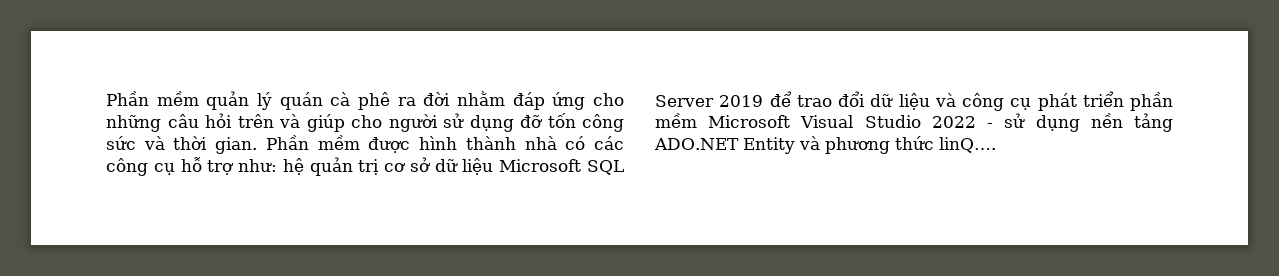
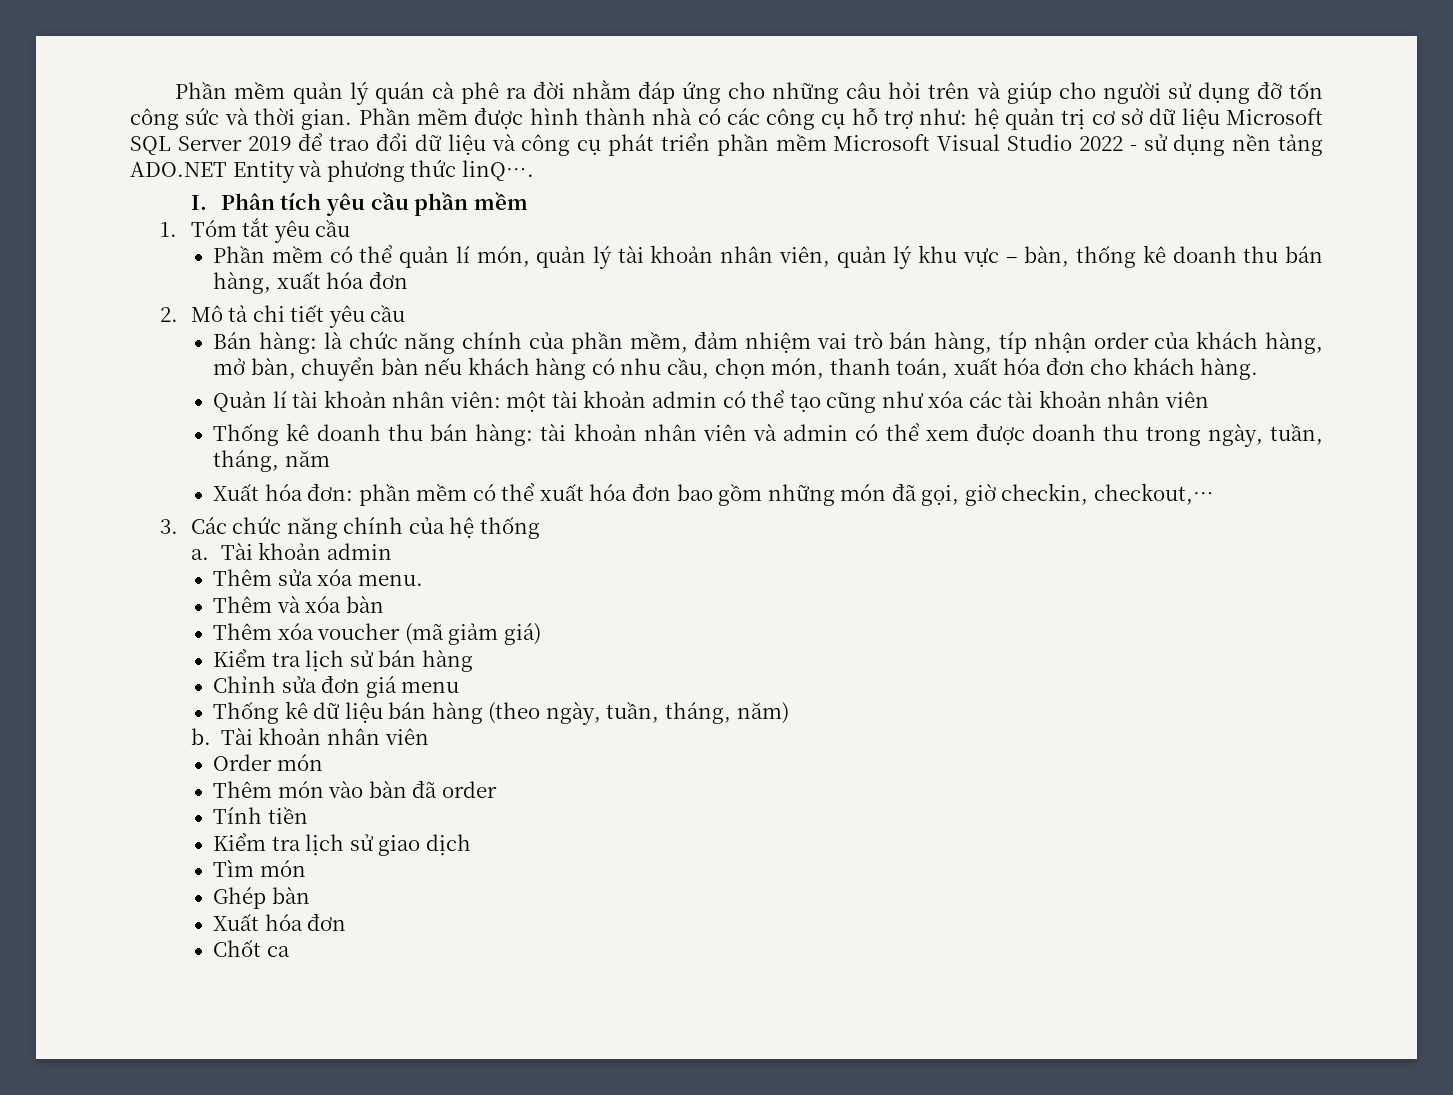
(996, 145) none -> [190,192,528,216] [160,218,351,243] [213,245,1323,269] [213,271,408,294] [160,305,406,328] [213,331,1323,354] [213,357,1259,381] [213,390,1209,413] [213,423,1324,447] [213,450,330,472] [213,483,1214,506] [160,516,540,539] [190,542,392,560] [213,569,423,586] [213,596,384,613] [213,623,541,645] [213,649,473,672] [213,675,460,698] [213,701,789,725] [190,727,429,745] [213,754,323,771] [213,780,497,798] [213,807,308,824] [213,833,471,856] [213,860,306,877] [213,887,310,909] [213,913,347,931] [213,940,290,957] // I. Phân tích yêu cầu phần mềm // 1. Tóm tắt yêu cầu // Phần mềm có thể quản lí món, quản lý tài khoản nhân viên, quản lý khu vực – bàn, thống kê doanh thu bán hàng, xuất hóa đơn // 2. Mô tả chi tiết yêu cầu // Bán hàng: là chức năng chính của phần mềm, đảm nhiệm vai trò bán hàng, típ nhận order của khách hàng, mở bàn, chuyển bàn nếu khách hàng có nhu cầu, chọn món, thanh toán, xuất hóa đơn cho khách hàng. // Quản lí tài khoản nhân viên: một tài khoản admin có thể tạo cũng như xóa các tài khoản nhân viên // Thống kê doanh thu bán hàng: tài khoản nhân viên và admin có thể xem được doanh thu trong ngày, tuần, tháng, năm // Xuất hóa đơn: phần mềm có thể xuất hóa đơn bao gồm những món đã gọi, giờ checkin, checkout,… // 3. Các chức năng chính của hệ thống // a. Tài khoản admin // Thêm sửa xóa menu. // Thêm và xóa bàn // Thêm xóa voucher (mã giảm giá) // Kiểm tra lịch sử bán hàng // Chỉnh sửa đơn giá menu // Thống kê dữ liệu bán hàng (theo ngày, tuần, tháng, năm) // b. Tài khoản nhân viên // Order món // Thêm món vào bàn đã order // Tính tiền // Kiểm tra lịch sử giao dịch // Tìm món // Ghép bàn // Xuất hóa đơn // Chốt ca

